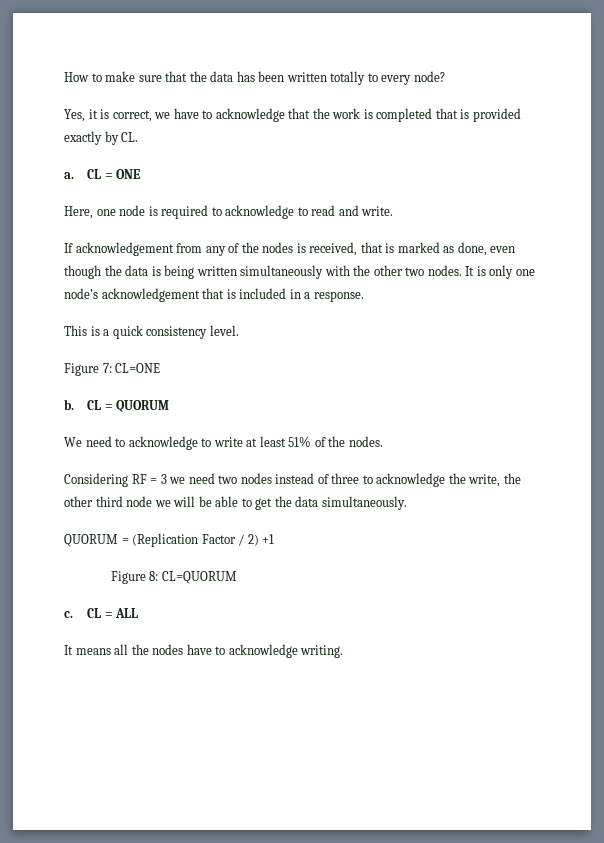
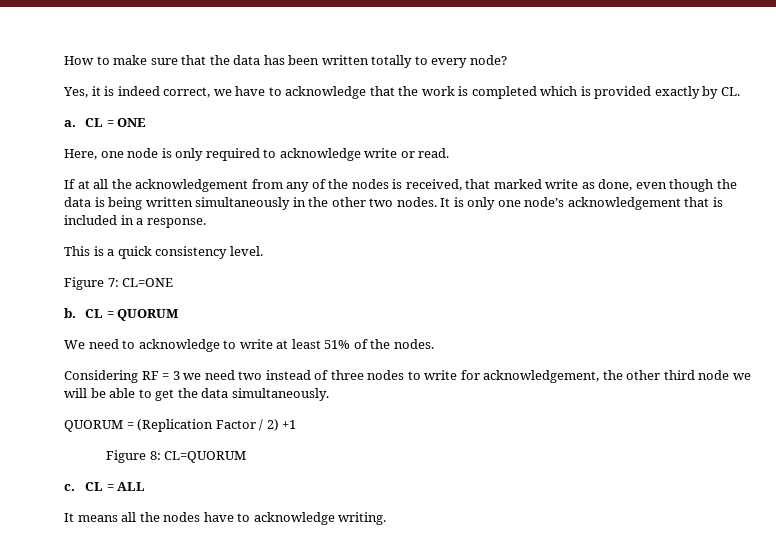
(110, 114) none -> [117,86,160,96] indeed
[435,108,458,119] that -> [540,86,578,96] which
(158, 211) none -> [175,148,204,161] only
[297,205,394,216] [64,243,73,253] to read and write. // If -> [364,148,450,158] [64,179,132,189] write or read. // If at all the
[385,242,440,253] is marked -> [493,179,579,189] marked write
[324,265,350,276] with -> [292,197,306,207] in
[240,473,272,484] nodes -> (263, 375) none
[362,473,501,487] to acknowledge the write, -> [367,370,600,383] nodes to write for acknowledgement,

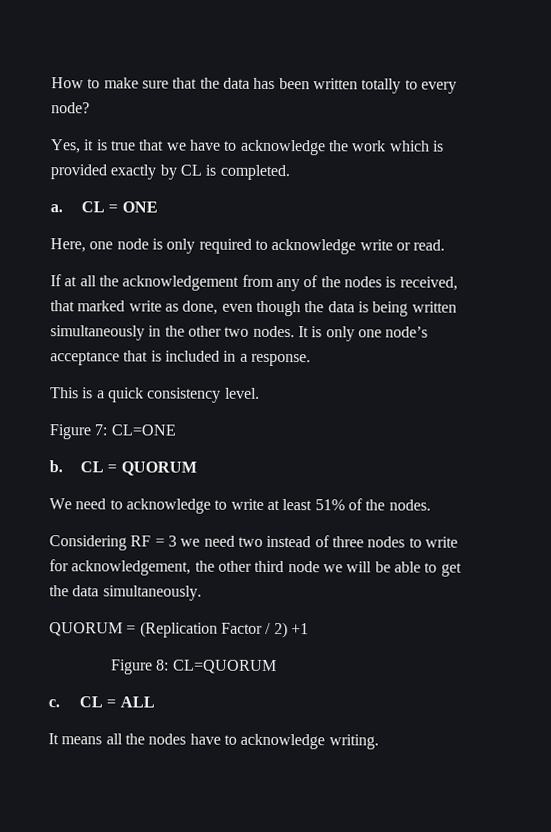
[117,86,211,98] indeed correct, -> [110,139,165,151] true that
[369,86,395,96] that -> (326, 147) none
[458,86,537,99] is completed -> (387, 146) none
[720,87,740,96] CL. -> [179,164,290,181] CL is completed.
[567,197,681,210] acknowledgement -> [50,351,120,366] acceptance

